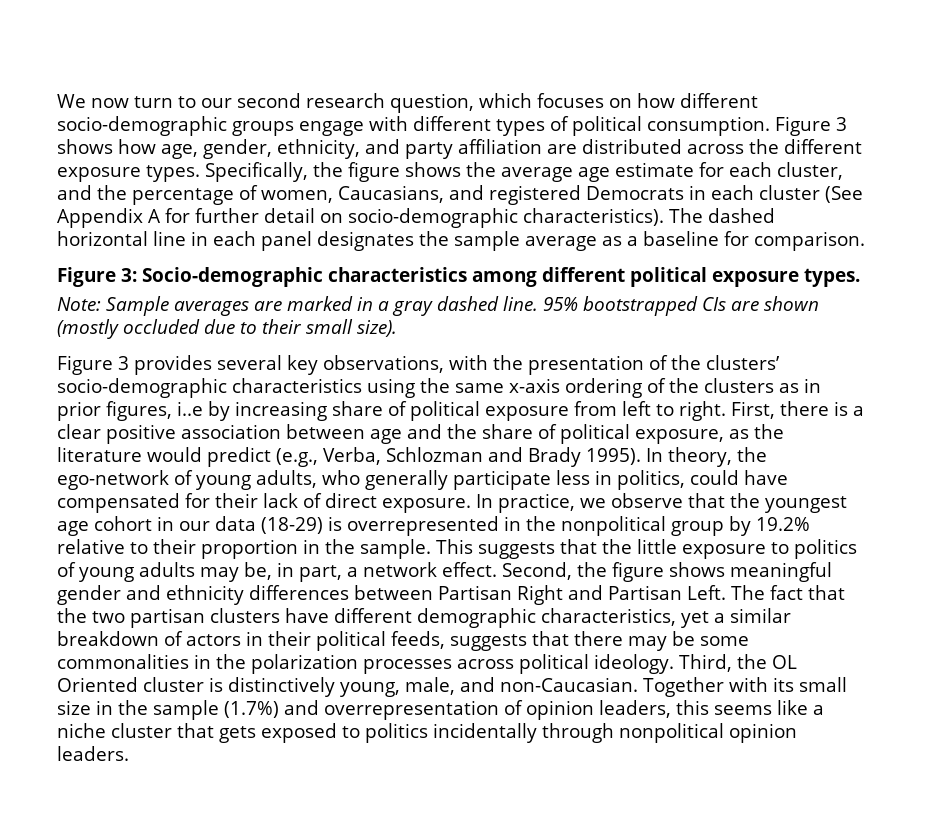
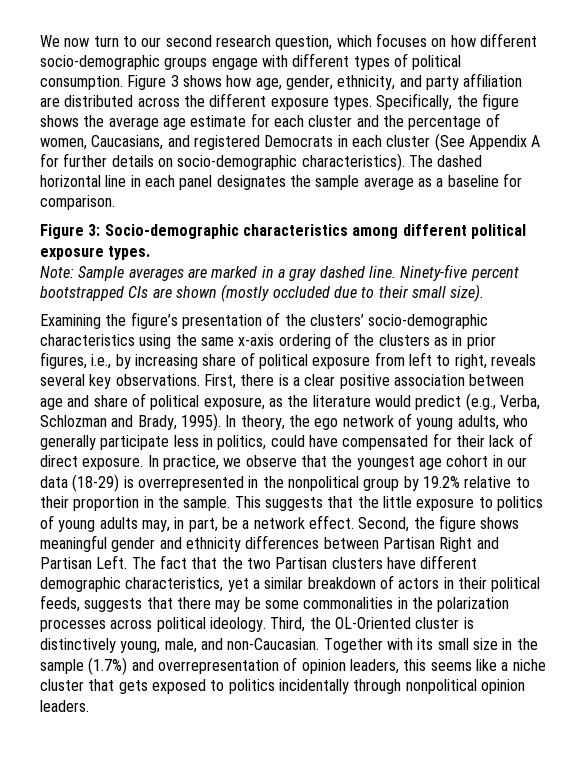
[776,162,843,180] cluster, -> [308,115,353,127] cluster
[264,208,315,223] detail -> [111,155,154,167] details
[543,297,578,311] 95% -> [400,264,519,281] Ninety-five percent
[57,355,523,375] Figure 3 provides several key observations, with the -> [40,312,178,329] Examining the figure’s
[177,401,203,416] i..e -> [91,354,112,369] i.e.,
[679,401,726,421] right. -> [454,354,536,369] [40,374,200,389] right, reveals several key observations.
[447,424,477,439] the -> (90, 401) none
[528,447,581,467] Brady -> [137,415,177,430] Brady,
[57,470,169,490] ego-network -> [314,415,394,430] ego network
[200,562,272,582] may be, -> [141,520,170,532] may,
(342, 573) none -> [221,517,238,529] be
[130,608,205,628] partisan -> [275,557,328,569] Partisan
[771,655,797,669] [57,677,138,692] OL Oriented -> [334,617,411,629] OL-Oriented

